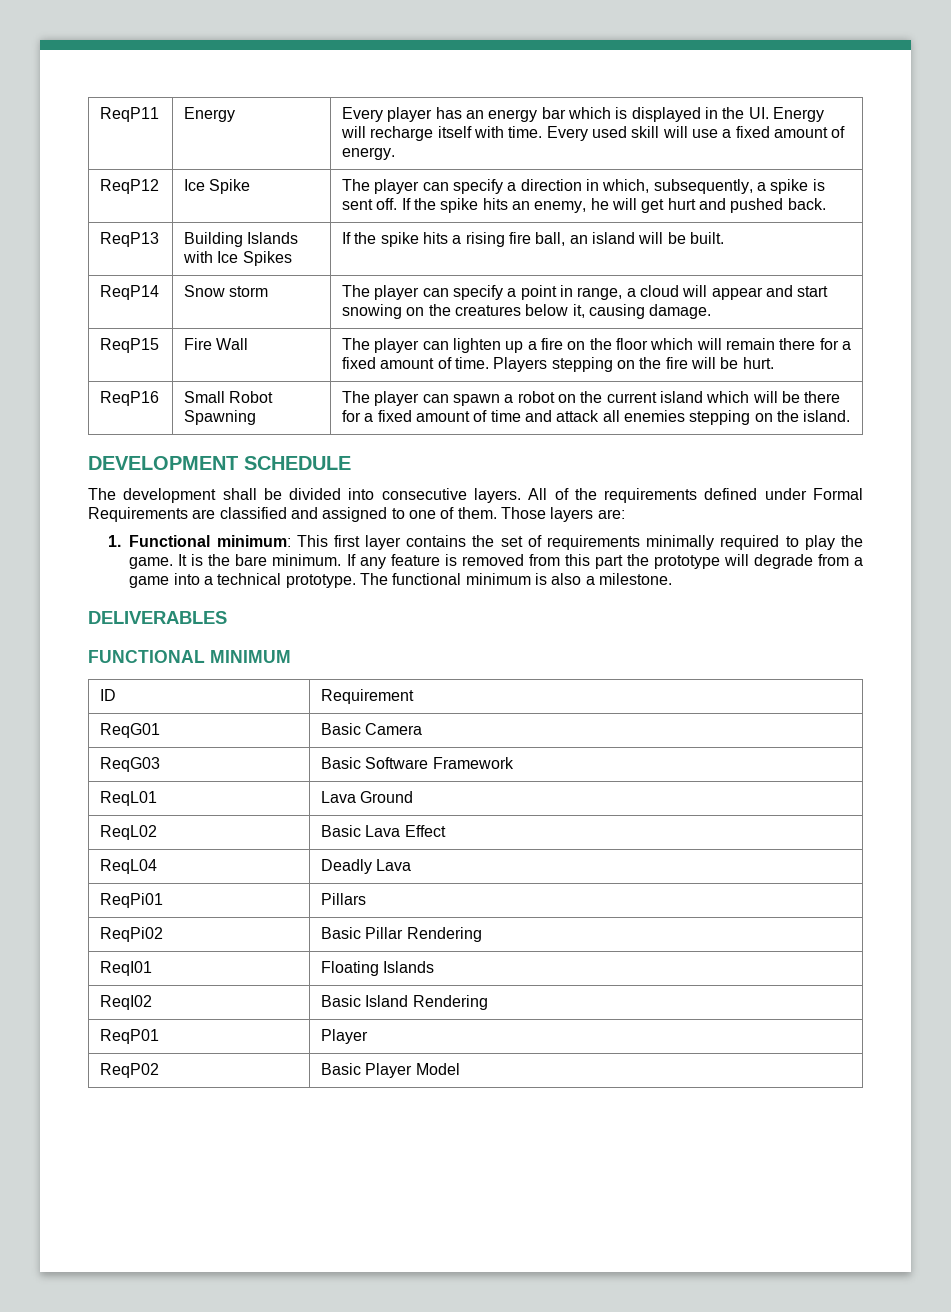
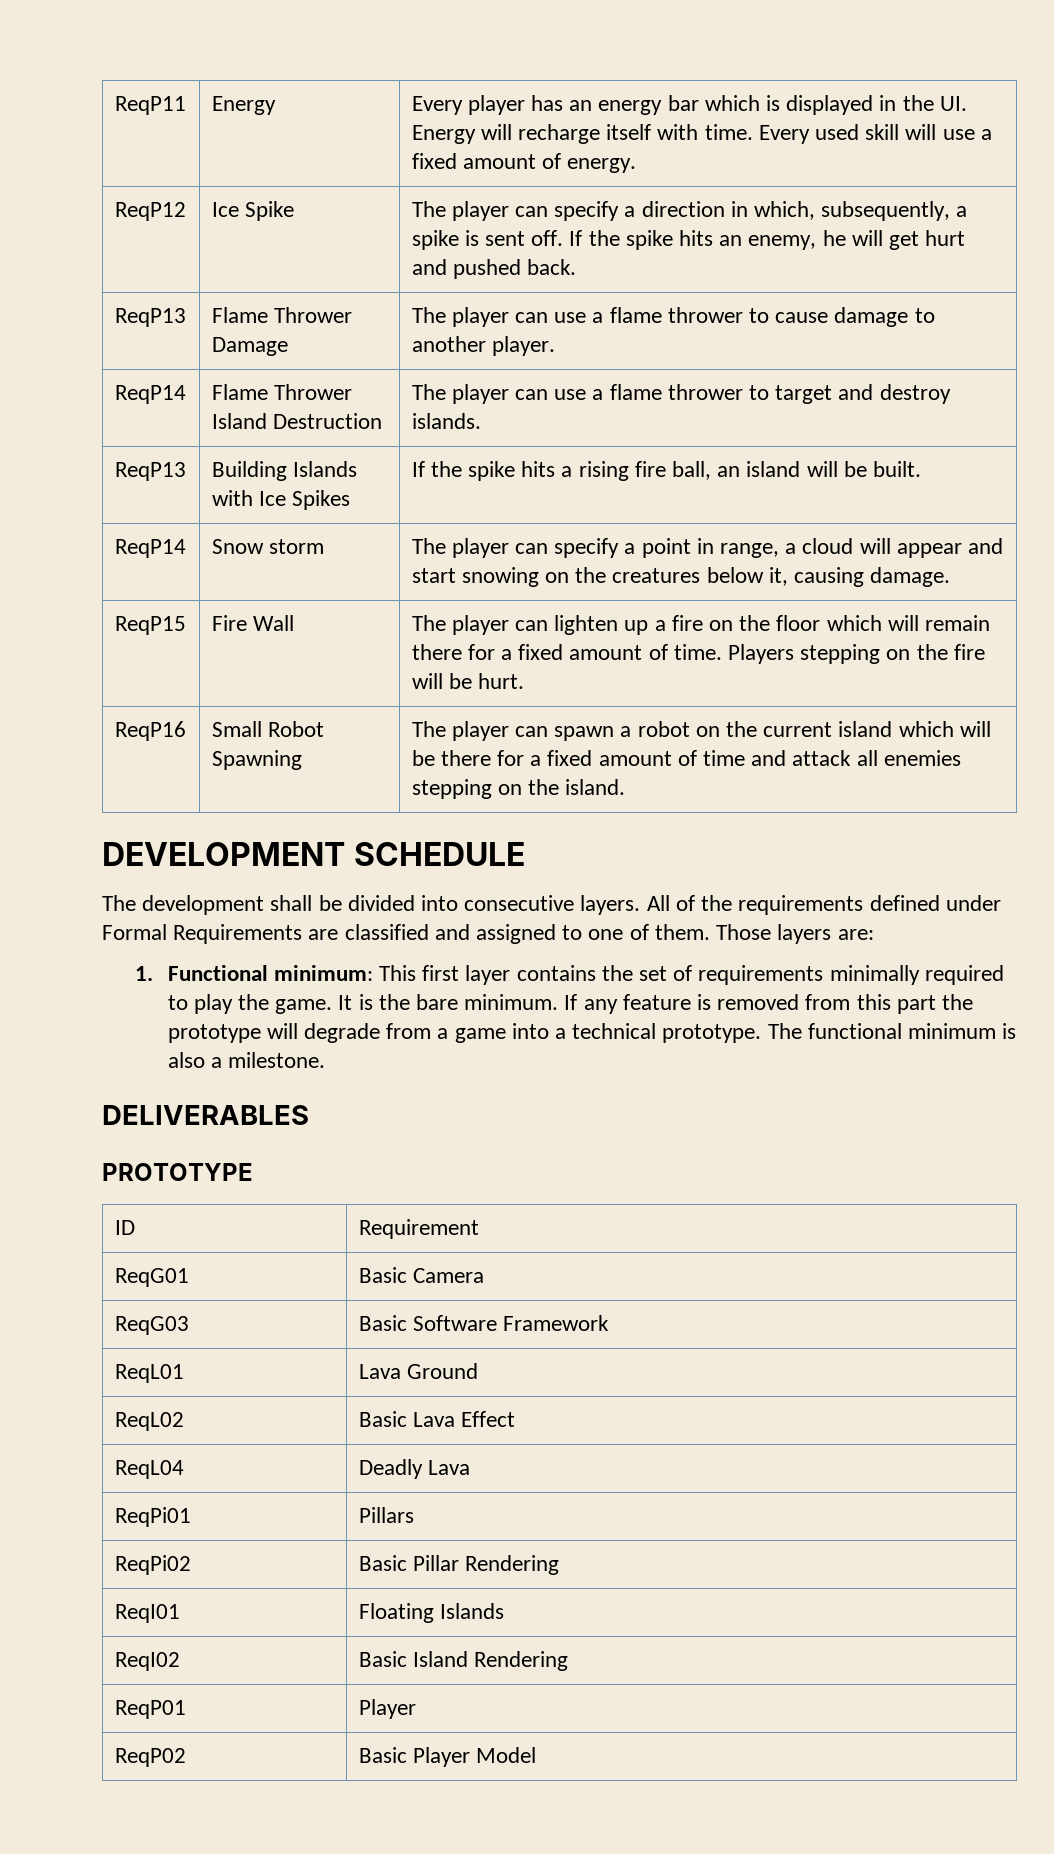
(826, 204) none -> [114,308,186,327] [211,307,352,323] [211,337,288,356] [411,307,935,327] [411,336,555,356] [114,385,186,404] [211,384,352,400] [211,413,382,429] [411,384,951,404] [411,413,481,429] // ReqP13 | Flame Thrower Damage | The player can use a flame thrower to cause damage to another player. // ReqP14 | Flame Thrower Island Destruction | The player can use a flame thrower to target and destroy islands.
[88,650,291,663] FUNCTIONAL MINIMUM -> [102,1163,253,1181] PROTOTYPE

